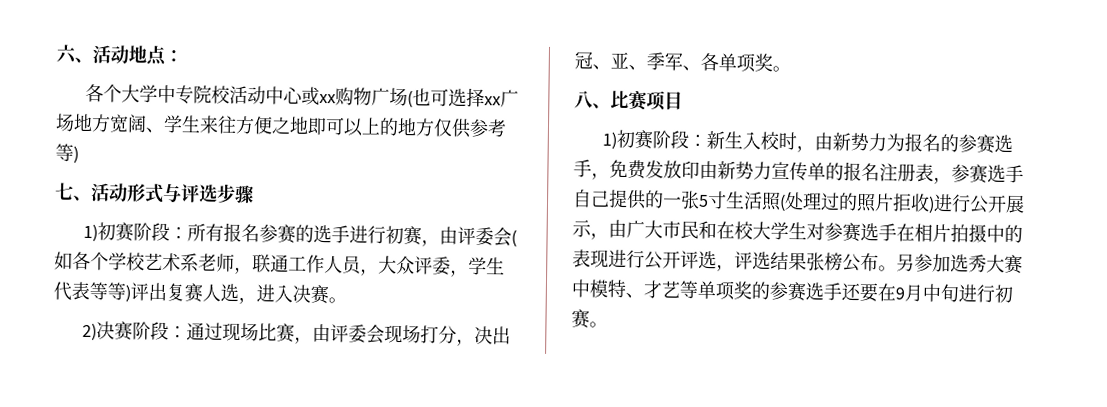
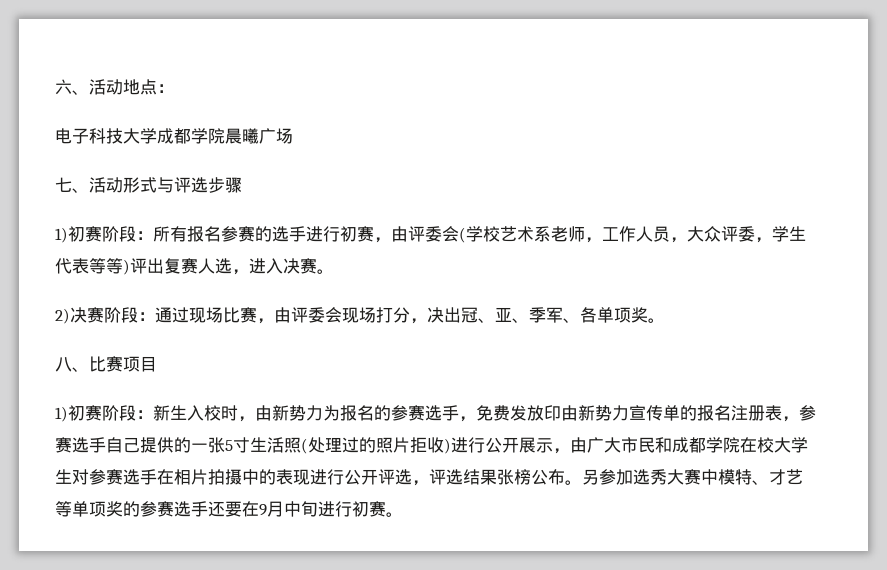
[85,83,520,108] [55,113,507,138] [55,143,79,163] 各个大学中专院校活动中心或xx购物广场(也可选择xx广场地方宽阔、学生来往方便之地即可以上的地方仅供参考等) -> [55,128,293,144] 电子科技大学成都学院晨曦广场
[54,251,109,271] 如各个 -> (466, 235) none
[252,254,289,273] 联通 -> (602, 240) none
(717, 230) none -> [672,437,740,453] 成都学院

